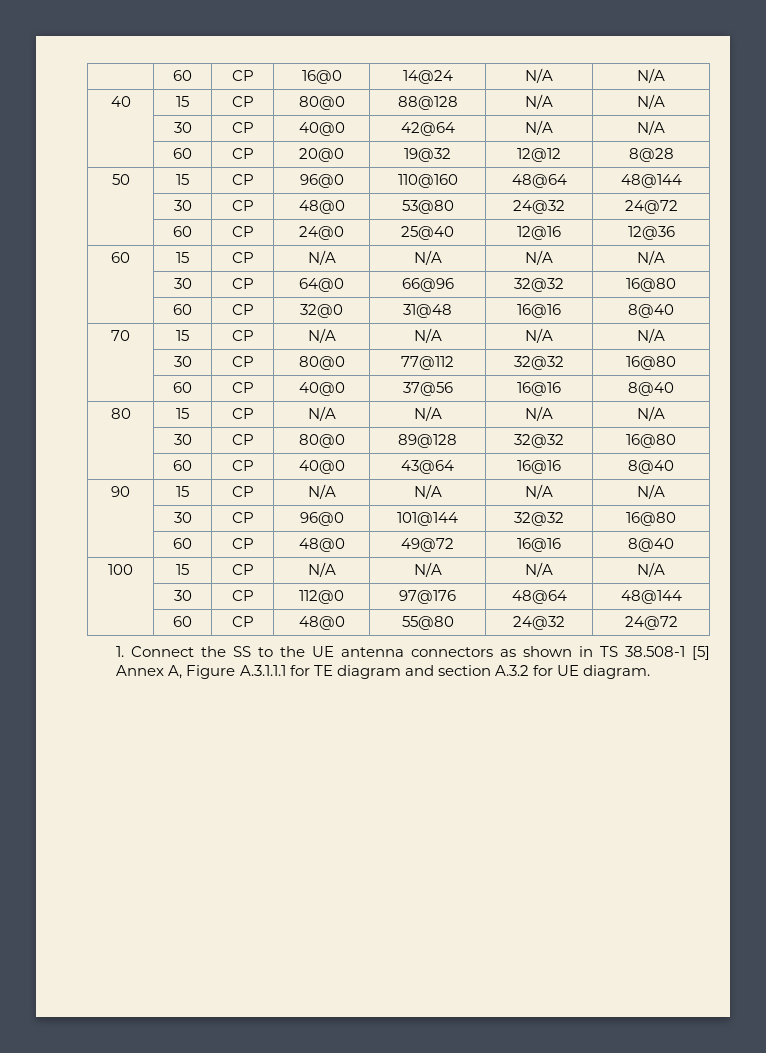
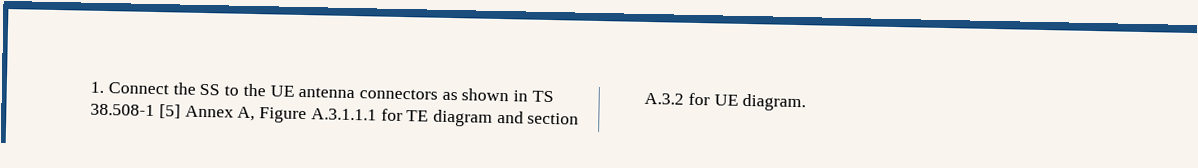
[173,70,192,81] [231,70,254,81] [301,70,342,84] [402,70,453,84] [525,68,553,83] [637,68,665,83] [110,96,131,107] [176,96,189,107] [231,96,254,107] [298,96,345,110] [397,96,458,110] [525,94,553,109] [637,94,665,109] [173,122,192,133] [231,122,254,133] [298,122,345,136] [400,122,455,136] [525,120,553,135] [637,120,665,135] [173,148,192,159] [231,148,254,159] [299,148,344,162] [404,148,451,162] [517,148,561,162] [628,148,674,162] [111,174,130,185] [176,174,189,185] [231,174,254,185] [299,174,344,188] [397,174,458,188] [511,174,567,188] [620,174,682,188] [173,200,192,211] [231,200,254,211] [298,200,345,214] [401,200,454,214] [513,200,565,214] [624,200,678,214] [173,226,192,237] [231,226,254,237] [299,226,344,240] [401,226,454,240] [517,226,561,240] [627,226,675,240] [111,252,130,263] [176,252,189,263] [231,252,254,263] [307,250,336,265] [413,250,442,265] [525,250,553,265] [637,250,665,265] [173,278,192,289] [231,278,254,289] [299,278,344,292] [401,278,454,292] [514,278,564,292] [626,278,676,292] [173,304,192,315] [231,304,254,315] [300,304,343,318] [403,304,452,318] [517,304,561,318] [628,304,674,318] [111,330,130,341] [176,330,189,341] [231,330,254,341] [307,328,336,343] [413,328,442,343] [525,328,553,343] [637,328,665,343] [173,356,192,367] [231,356,254,367] [298,356,345,370] [401,356,454,370] [514,356,564,370] [626,356,676,370] [173,382,192,393] [231,382,254,393] [298,382,345,396] [402,382,453,396] [517,382,561,396] [628,382,674,396] [110,408,131,419] [176,408,189,419] [231,408,254,419] [307,406,336,421] [413,406,442,421] [525,406,553,421] [637,406,665,421] [173,434,192,445] [231,434,254,445] [298,434,345,448] [398,434,457,448] [514,434,564,448] [626,434,676,448] [173,460,192,471] [231,460,254,471] [298,460,345,474] [401,460,454,474] [517,460,561,474] [628,460,674,474] [111,486,130,497] [176,486,189,497] [231,486,254,497] [307,484,336,499] [413,484,442,499] [525,484,553,499] [637,484,665,499] [173,512,192,523] [231,512,254,523] [299,512,344,526] [397,512,458,526] [514,512,564,526] [626,512,676,526] [173,538,192,549] [231,538,254,549] [298,538,345,552] [401,538,454,552] [517,538,561,552] [628,538,674,552] [108,564,133,575] [176,564,189,575] [231,564,254,575] [307,562,336,577] [413,562,442,577] [525,562,553,577] [637,562,665,577] [173,590,192,601] [231,590,254,601] [299,590,344,604] [399,590,456,604] [511,590,567,604] [620,590,682,604] [173,616,192,627] [231,616,254,627] [298,616,345,630] [401,616,454,630] [513,616,565,630] [624,616,678,630] | 60 | CP | 16@0 | 14@24 | N/A | N/A // 40 | 15 | CP | 80@0 | 88@128 | N/A | N/A // | 30 | CP | 40@0 | 42@64 | N/A | N/A // | 60 | CP | 20@0 | 19@32 | 12@12 | 8@28 // 50 | 15 | CP | 96@0 | 110@160 | 48@64 | 48@144 // | 30 | CP | 48@0 | 53@80 | 24@32 | 24@72 // | 60 | CP | 24@0 | 25@40 | 12@16 | 12@36 // 60 | 15 | CP | N/A | N/A | N/A | N/A // | 30 | CP | 64@0 | 66@96 | 32@32 | 16@80 // | 60 | CP | 32@0 | 31@48 | 16@16 | 8@40 // 70 | 15 | CP | N/A | N/A | N/A | N/A // | 30 | CP | 80@0 | 77@112 | 32@32 | 16@80 // | 60 | CP | 40@0 | 37@56 | 16@16 | 8@40 // 80 | 15 | CP | N/A | N/A | N/A | N/A // | 30 | CP | 80@0 | 89@128 | 32@32 | 16@80 // | 60 | CP | 40@0 | 43@64 | 16@16 | 8@40 // 90 | 15 | CP | N/A | N/A | N/A | N/A // | 30 | CP | 96@0 | 101@144 | 32@32 | 16@80 // | 60 | CP | 48@0 | 49@72 | 16@16 | 8@40 // 100 | 15 | CP | N/A | N/A | N/A | N/A // | 30 | CP | 112@0 | 97@176 | 48@64 | 48@144 // | 60 | CP | 48@0 | 55@80 | 24@32 | 24@72 // -> (90, 87) none

